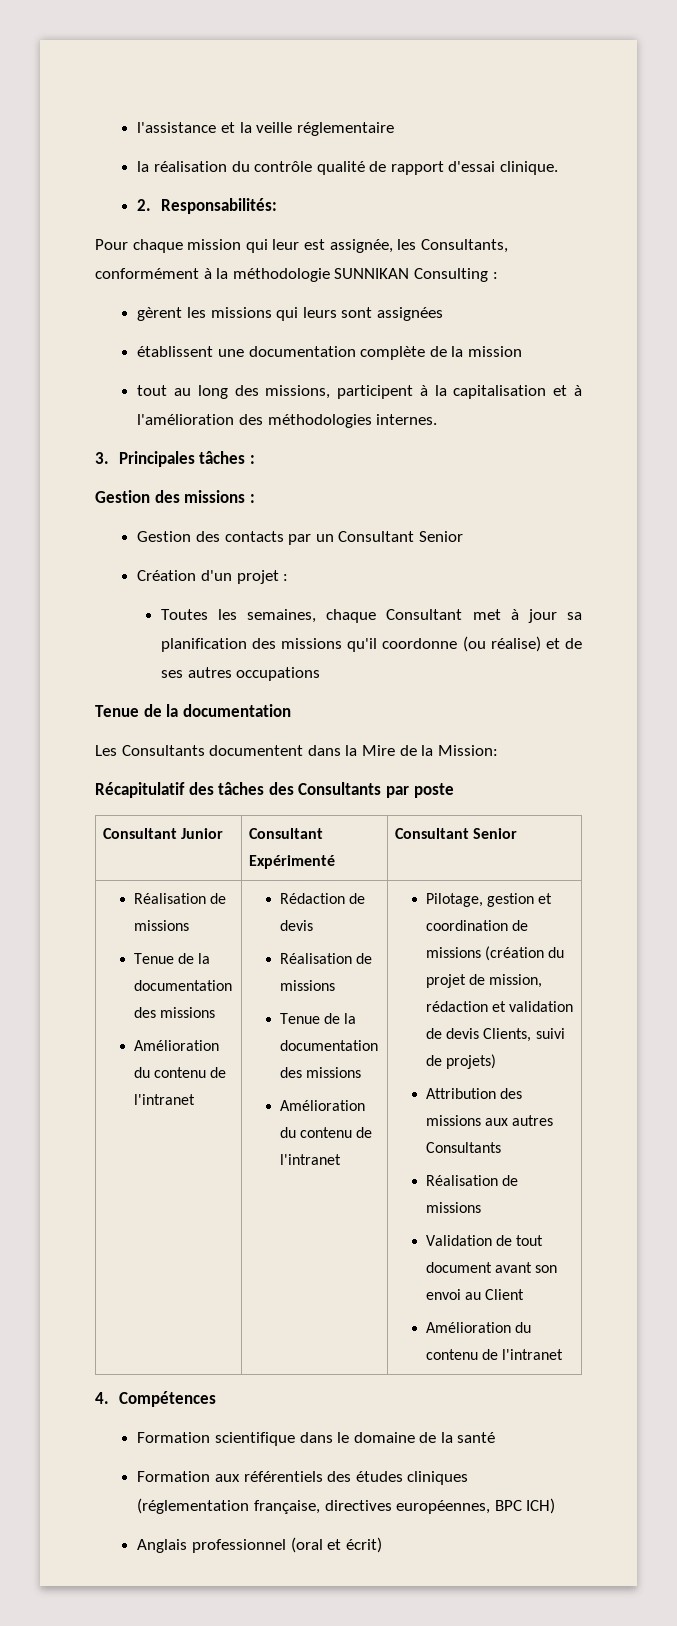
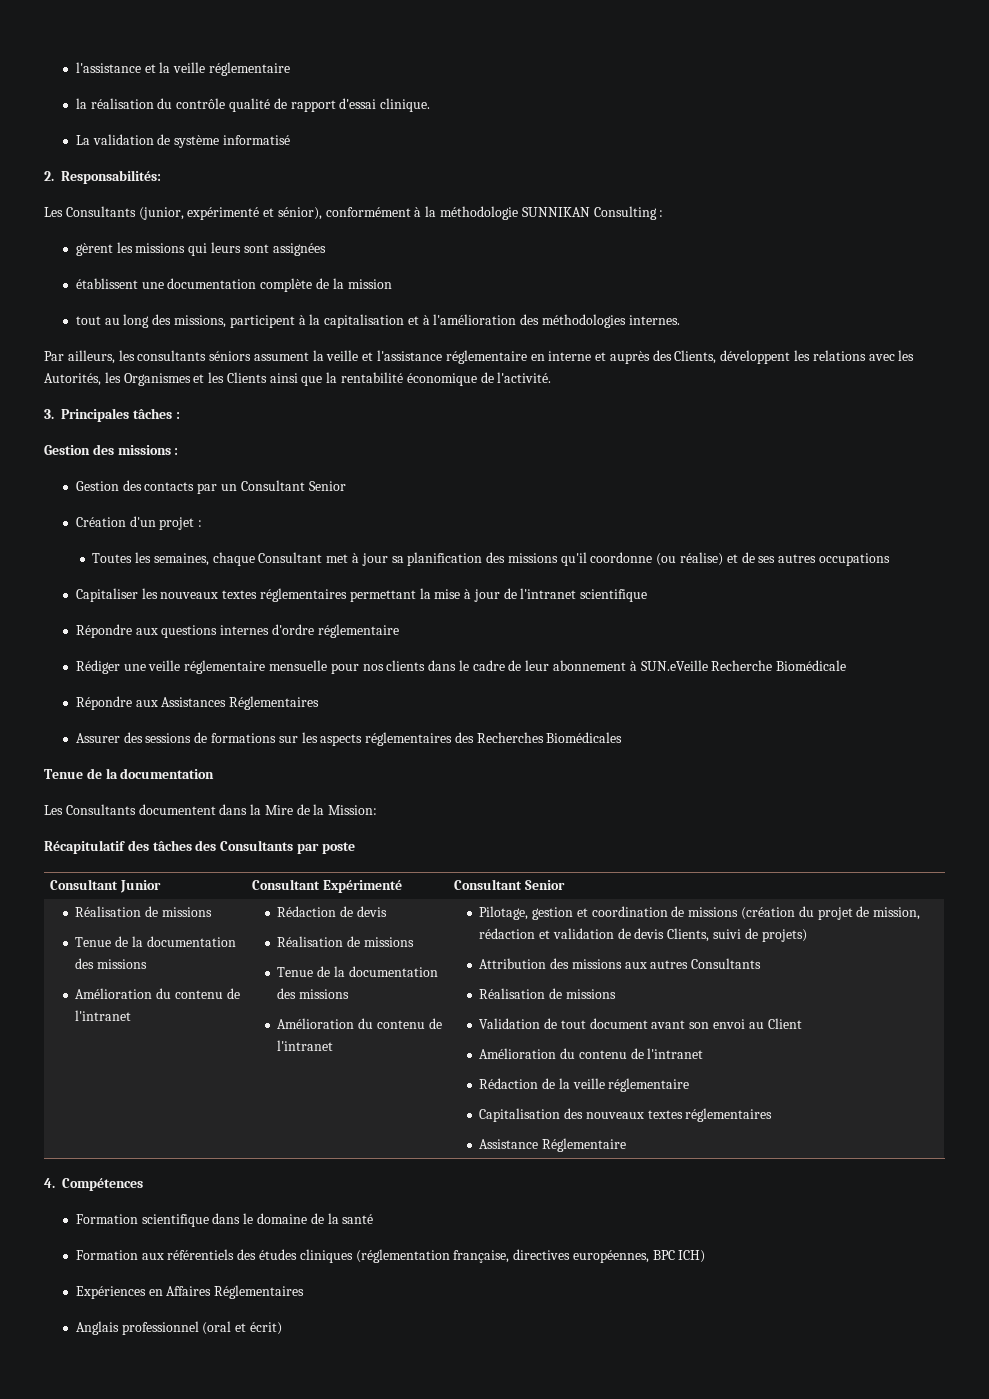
[137,198,277,214] [95,239,508,253] 2. Responsabilités: // Pour chaque mission qui leur est assignée, les Consultants, -> [75,134,290,148] [44,170,161,184] [44,206,322,220] La validation de système informatisé // 2. Responsabilités: // Les Consultants (junior, expérimenté et sénior),
(438, 419) none -> [44,350,915,364] [44,372,552,386] // Par ailleurs, les consultants séniors assument la veille et l'assistance réglementaire en interne et auprès des Clients, développent les relations avec les Autorités, les Organismes et les Clients ainsi que la rentabilité économique de l'activité.
(321, 674) none -> [75,588,648,602] [75,624,399,638] [75,660,847,674] [75,696,320,710] [75,732,623,746] // Capitaliser les nouveaux textes réglementaires permettant la mise à jour de l'intranet scientifique // Répondre aux questions internes d'ordre réglementaire // Rédiger une veille réglementaire mensuelle pour nos clients dans le cadre de leur abonnement à SUN.eVeille Recherche Biomédicale // Répondre aux Assistances Réglementaires // Assurer des sessions de formations sur les aspects réglementaires des Recherches Biomédicales
(564, 1354) none -> [479,1078,690,1092] [479,1108,773,1122] [479,1138,627,1152] // Rédaction de la veille réglementaire // Capitalisation des nouveaux textes réglementaires // Assistance Réglementaire
(556, 1506) none -> [75,1285,305,1299] // Expériences en Affaires Réglementaires

